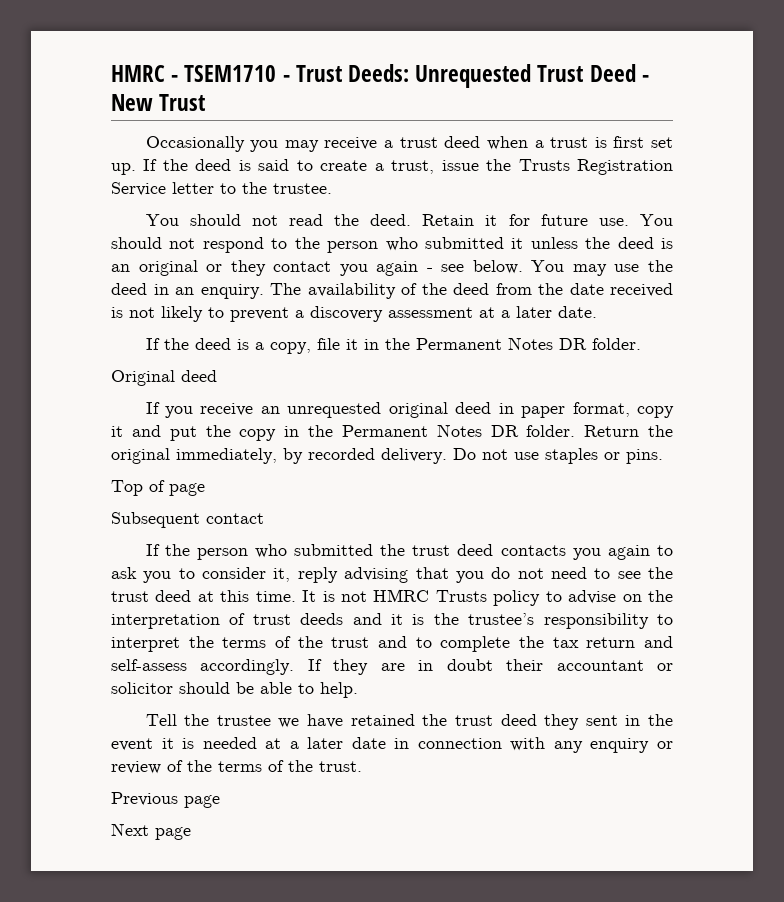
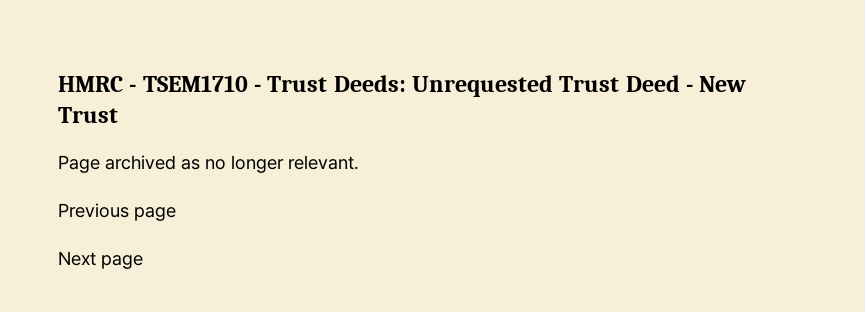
[145,136,674,152] [111,159,673,175] [111,182,332,196] [145,214,674,226] [111,237,673,253] [111,260,674,276] [111,283,673,299] [111,306,597,322] [145,337,641,354] [111,370,217,386] [145,402,674,418] [111,424,673,441] [111,448,663,464] [111,480,205,496] [111,512,264,528] [145,544,673,560] [111,567,673,583] [111,589,674,606] [111,613,673,629] [111,636,674,652] [111,659,674,675] [111,682,358,698] [145,714,673,730] [111,737,674,753] [111,760,362,774] Occasionally you may receive a trust deed when a trust is first set up. If the deed is said to create a trust, issue the Trusts Registration Service letter to the trustee. // You should not read the deed. Retain it for future use. You should not respond to the person who submitted it unless the deed is an original or they contact you again - see below. You may use the deed in an enquiry. The availability of the deed from the date received is not likely to prevent a discovery assessment at a later date. // If the deed is a copy, file it in the Permanent Notes DR folder. // Original deed // If you receive an unrequested original deed in paper format, copy it and put the copy in the Permanent Notes DR folder. Return the original immediately, by recorded delivery. Do not use staples or pins. // Top of page // Subsequent contact // If the person who submitted the trust deed contacts you again to ask you to consider it, reply advising that you do not need to see the trust deed at this time. It is not HMRC Trusts policy to advise on the interpretation of trust deeds and it is the trustee’s responsibility to interpret the terms of the trust and to complete the tax return and self-assess accordingly. If they are in doubt their accountant or solicitor should be able to help. // Tell the trustee we have retained the trust deed they sent in the event it is needed at a later date in connection with any enquiry or review of the terms of the trust. -> [58,155,359,173] Page archived as no longer relevant.

